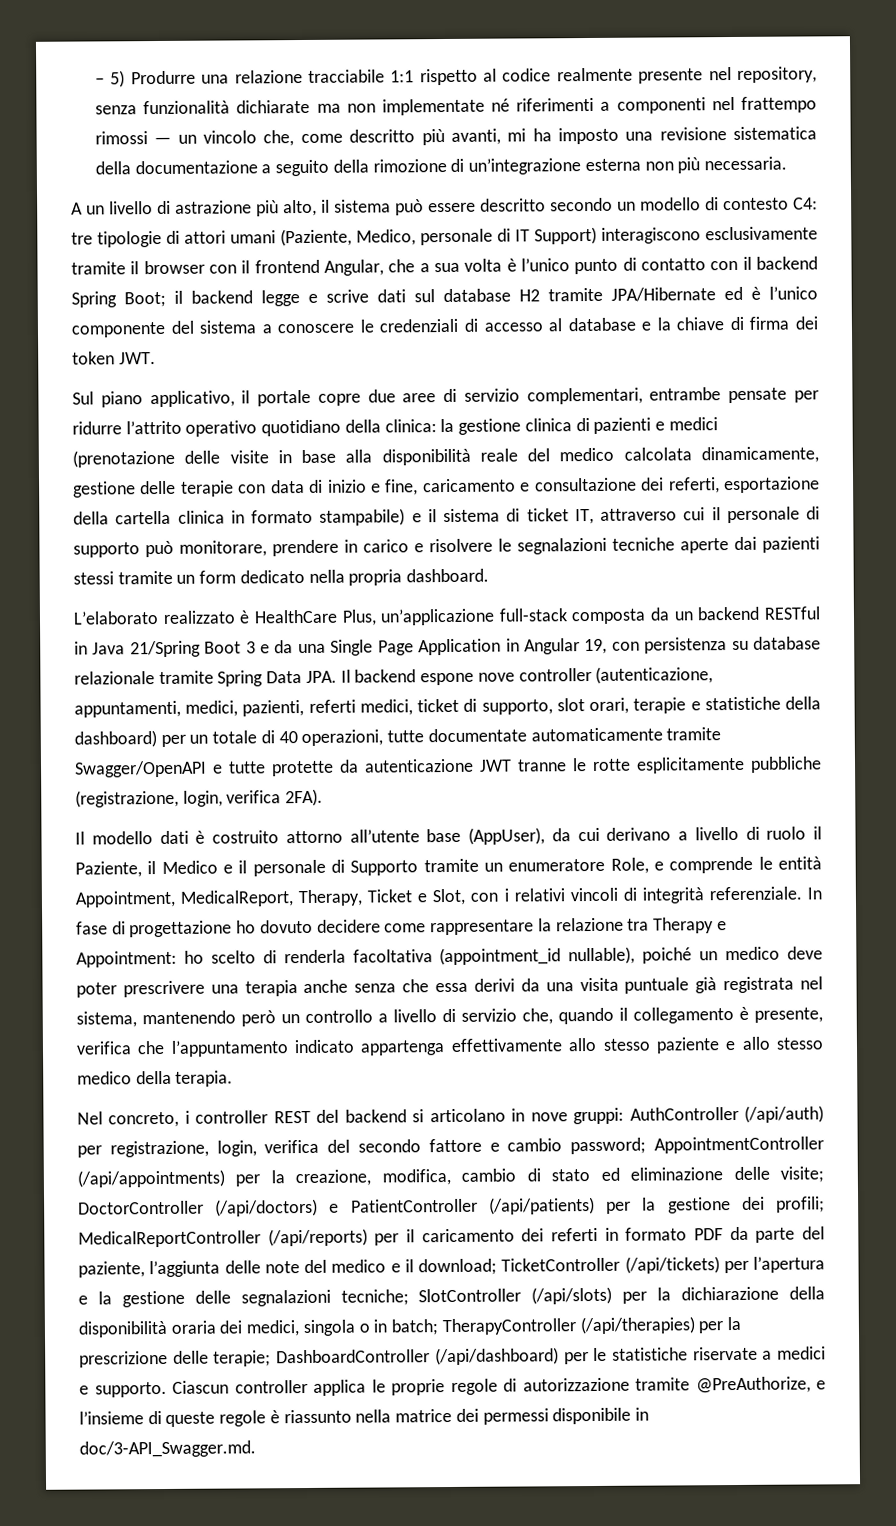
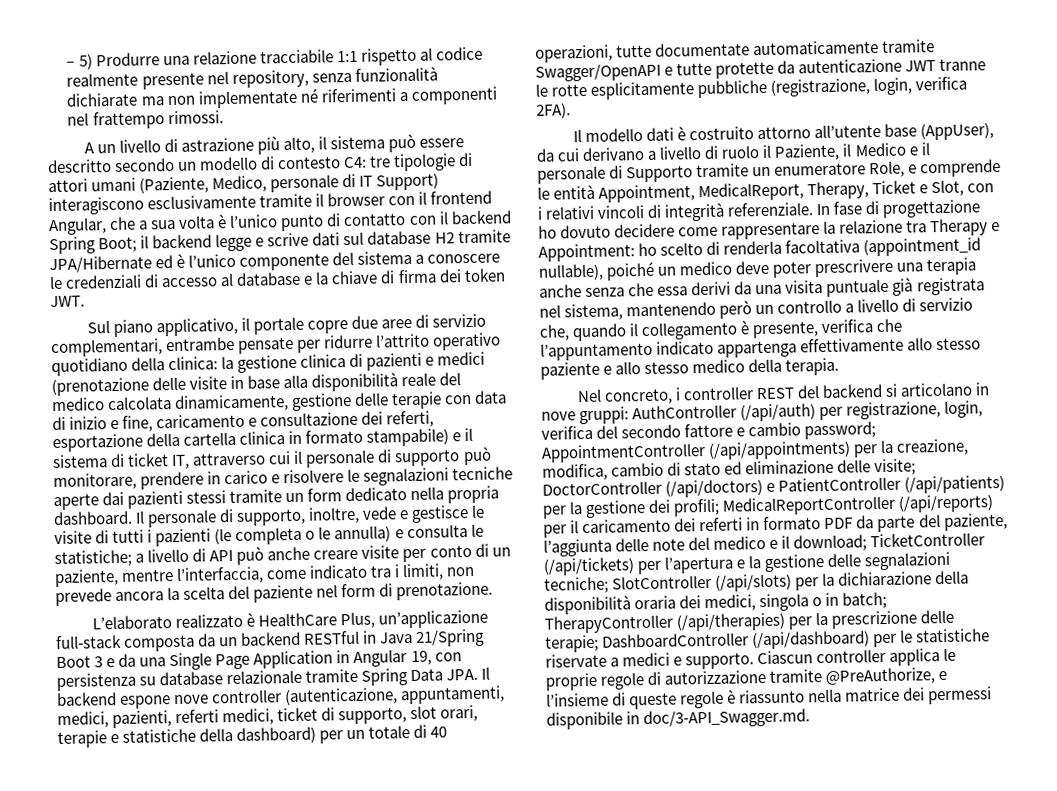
[95,126,817,147] [95,156,788,177] rimossi — un vincolo che, come descritto più avanti, mi ha imposto una revisione sistematica della documentazione a seguito della rimozione di un’integrazione esterna non più necessaria. -> [167,110,224,125] rimossi.
(490, 575) none -> [135,504,486,528] [54,523,484,547] [54,543,511,568] [54,563,476,588] [55,581,494,607] Il personale di supporto, inoltre, vede e gestisce le visite di tutti i pazienti (le completa o le annulla) e consulta le statistiche; a livello di API può anche creare visite per conto di un paziente, mentre l’interfaccia, come indicato tra i limiti, non prevede ancora la scelta del paziente nel form di prenotazione.

